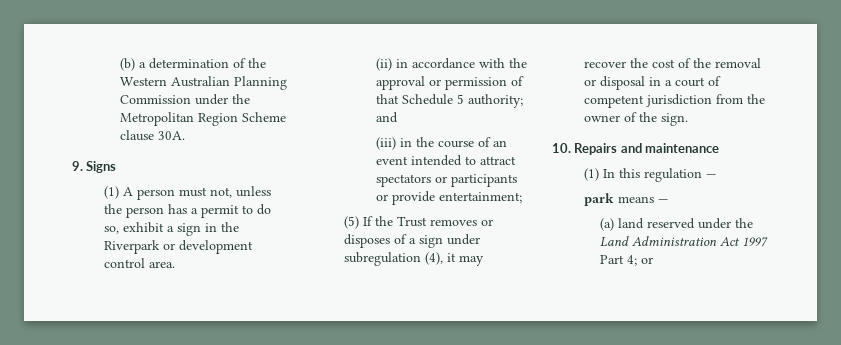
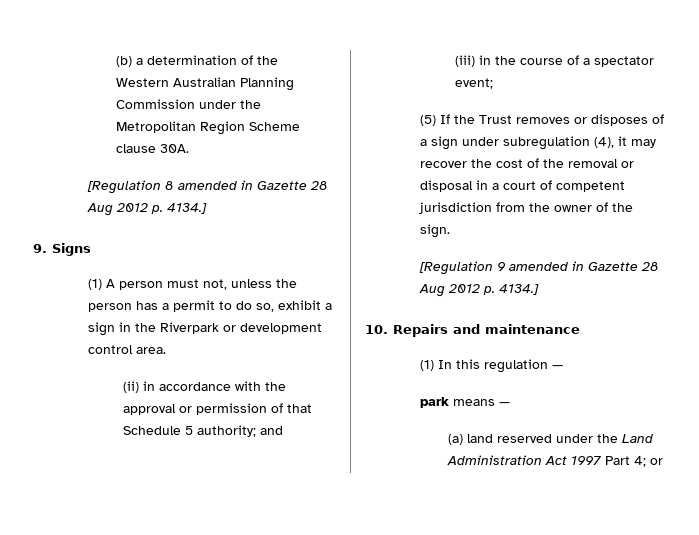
(186, 135) none -> [87,180,329,194] [87,203,208,216] // [Regulation 8 amended in Gazette 28 Aug 2012 p. 4134.]
[493,140,508,147] [376,155,517,166] [376,174,518,187] [376,191,523,205] an event intended to attract spectators or participants or provide entertainment; -> [583,56,655,67] [455,78,494,89] a spectator event;
(689, 119) none -> [419,261,660,275] [419,284,540,297] // [Regulation 9 amended in Gazette 28 Aug 2012 p. 4134.]

